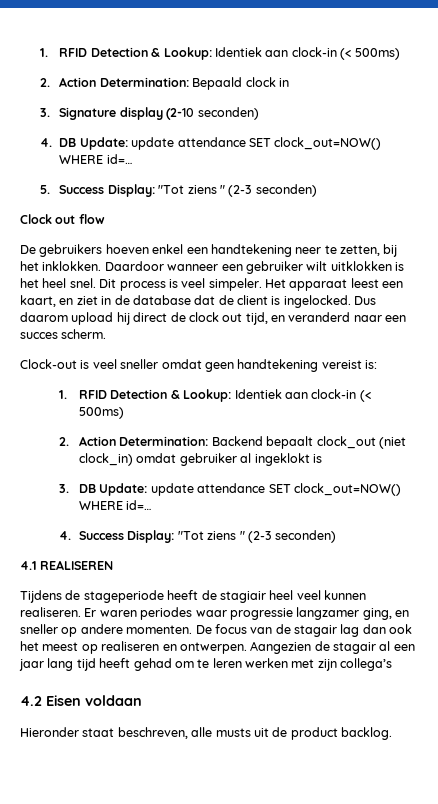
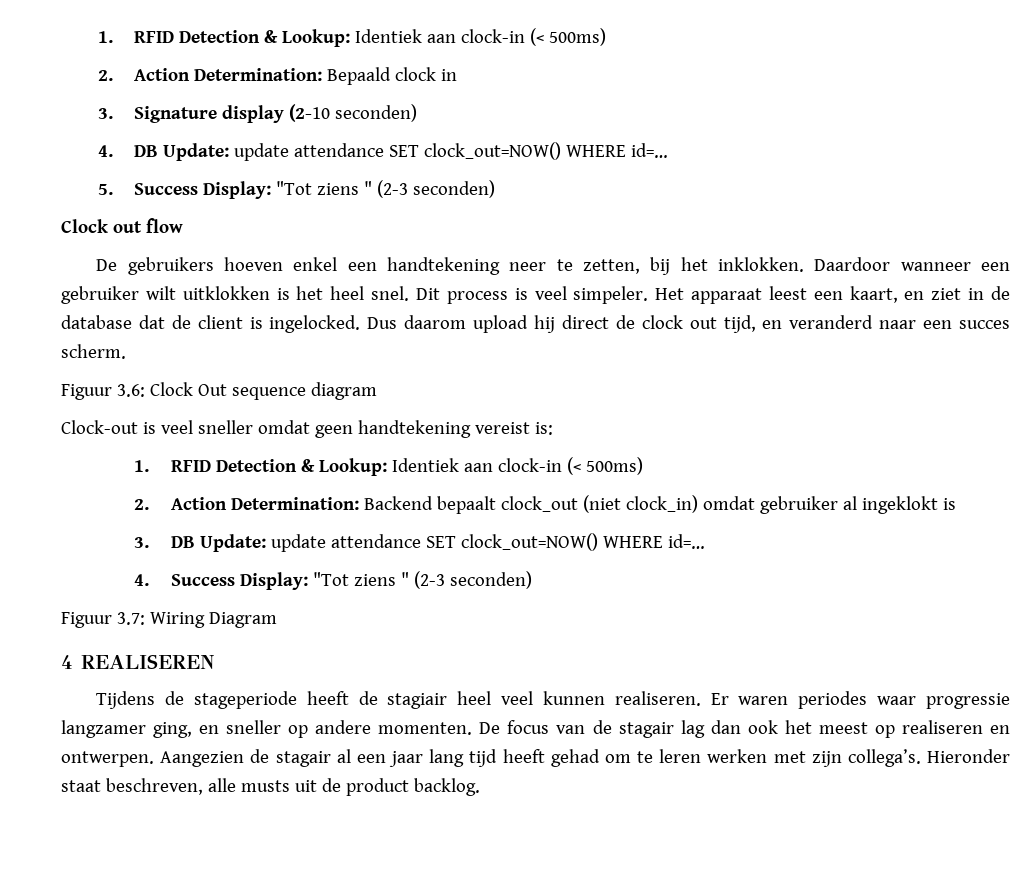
(107, 334) none -> [61,382,377,400] // Figuur 3.6: Clock Out sequence diagram
[20,561,37,570] 4.1 -> [61,612,277,628] [61,655,73,669] Figuur 3.7: Wiring Diagram // 4
[340,658,393,671] [20,695,142,706] collega’s // 4.2 Eisen voldaan // -> [847,749,921,767] collega’s.

